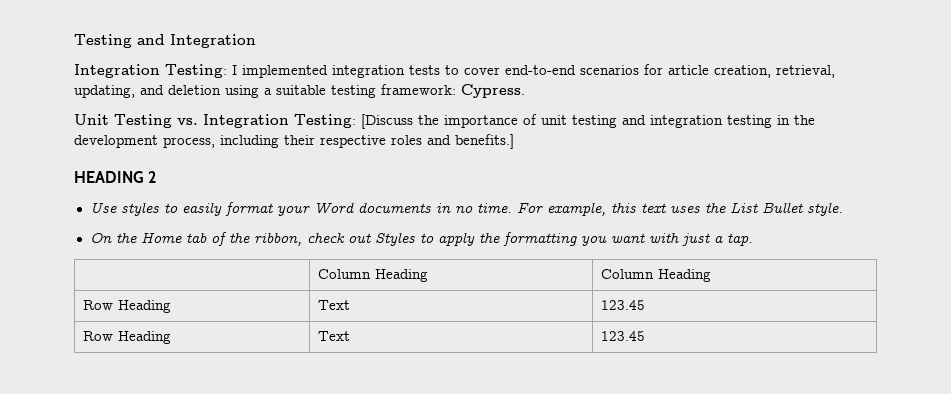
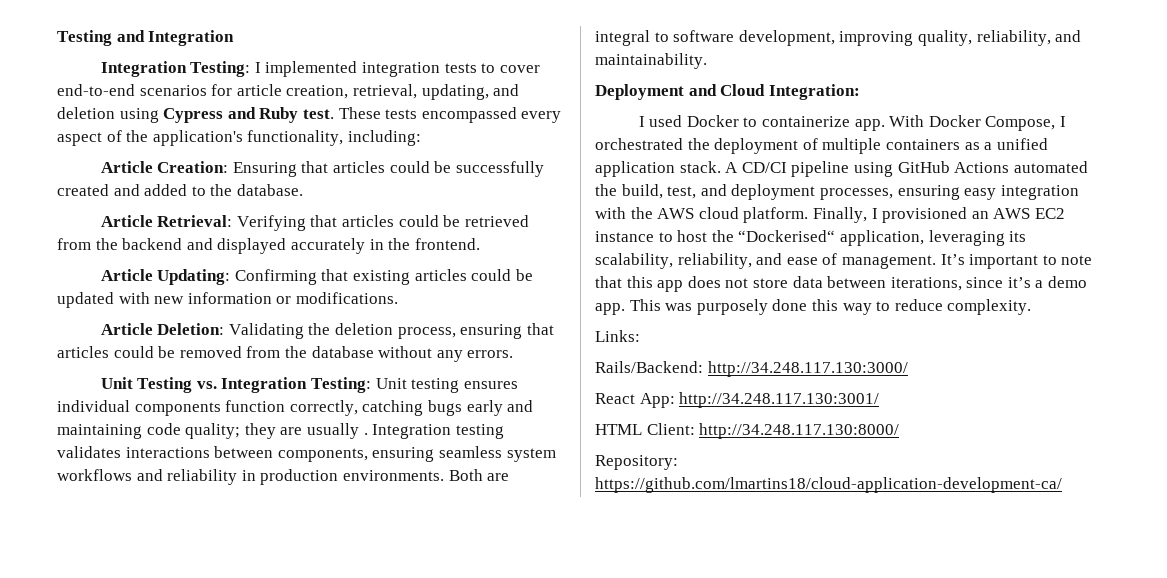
[264,84,525,98] a suitable testing framework: Cypress. -> [163,107,562,123] [57,130,421,146] [100,161,544,177] [57,184,303,196] [100,215,529,231] [57,238,480,254] [100,269,533,285] [57,292,398,308] [100,323,554,339] [57,346,514,362] Cypress and Ruby test. These tests encompassed every aspect of the application's functionality, including: // Article Creation: Ensuring that articles could be successfully created and added to the database. // Article Retrieval: Verifying that articles could be retrieved from the backend and displayed accurately in the frontend. // Article Updating: Confirming that existing articles could be updated with new information or modifications. // Article Deletion: Validating the deletion process, ensuring that articles could be removed from the database without any errors.
[361,114,815,129] [74,134,514,149] [74,171,157,183] [89,202,843,216] [89,232,753,246] [317,269,428,282] [600,269,711,282] [82,300,171,313] [317,300,350,310] [600,300,645,310] [82,331,171,344] [317,331,350,341] [600,331,645,341] [Discuss the importance of unit testing and integration testing in the development process, including their respective roles and benefits.] // HEADING 2 // Use styles to easily format your Word documents in no time. For example, this text uses the List Bullet style. // On the Home tab of the ribbon, check out Styles to apply the formatting you want with just a tap. // | Column Heading | Column Heading // Row Heading | Text | 123.45 // Row Heading | Text | 123.45 -> [375,378,518,393] [57,400,534,416] [57,423,504,439] [57,446,556,462] [57,469,510,485] [595,30,1082,46] [595,53,707,69] [595,84,860,100] [638,115,1067,131] [595,138,1048,154] [595,161,1088,177] [595,184,1079,200] [595,207,1065,223] [595,230,1027,246] [595,253,1093,269] [595,276,1088,292] [595,299,1032,315] [595,330,640,342] [595,361,908,377] [595,392,880,408] [595,423,900,439] [595,455,678,470] [595,477,1062,493] Unit testing ensures individual components function correctly, catching bugs early and maintaining code quality; they are usually . Integration testing validates interactions between components, ensuring seamless system workflows and reliability in production environments. Both are integral to software development, improving quality, reliability, and maintainability. // Deployment and Cloud Integration: // I used Docker to containerize app. With Docker Compose, I orchestrated the deployment of multiple containers as a unified application stack. A CD/CI pipeline using GitHub Actions automated the build, test, and deployment processes, ensuring easy integration with the AWS cloud platform. Finally, I provisioned an AWS EC2 instance to host the “Dockerised“ application, leveraging its scalability, reliability, and ease of management. It’s important to note that this app does not store data between iterations, since it’s a demo app. This was purposely done this way to reduce complexity. // Links: // Rails/Backend: http://34.248.117.130:3000/ // React App: http://34.248.117.130:3001/ // HTML Client: http://34.248.117.130:8000/ // Repository: https://github.com/lmartins18/cloud-application-development-ca/

